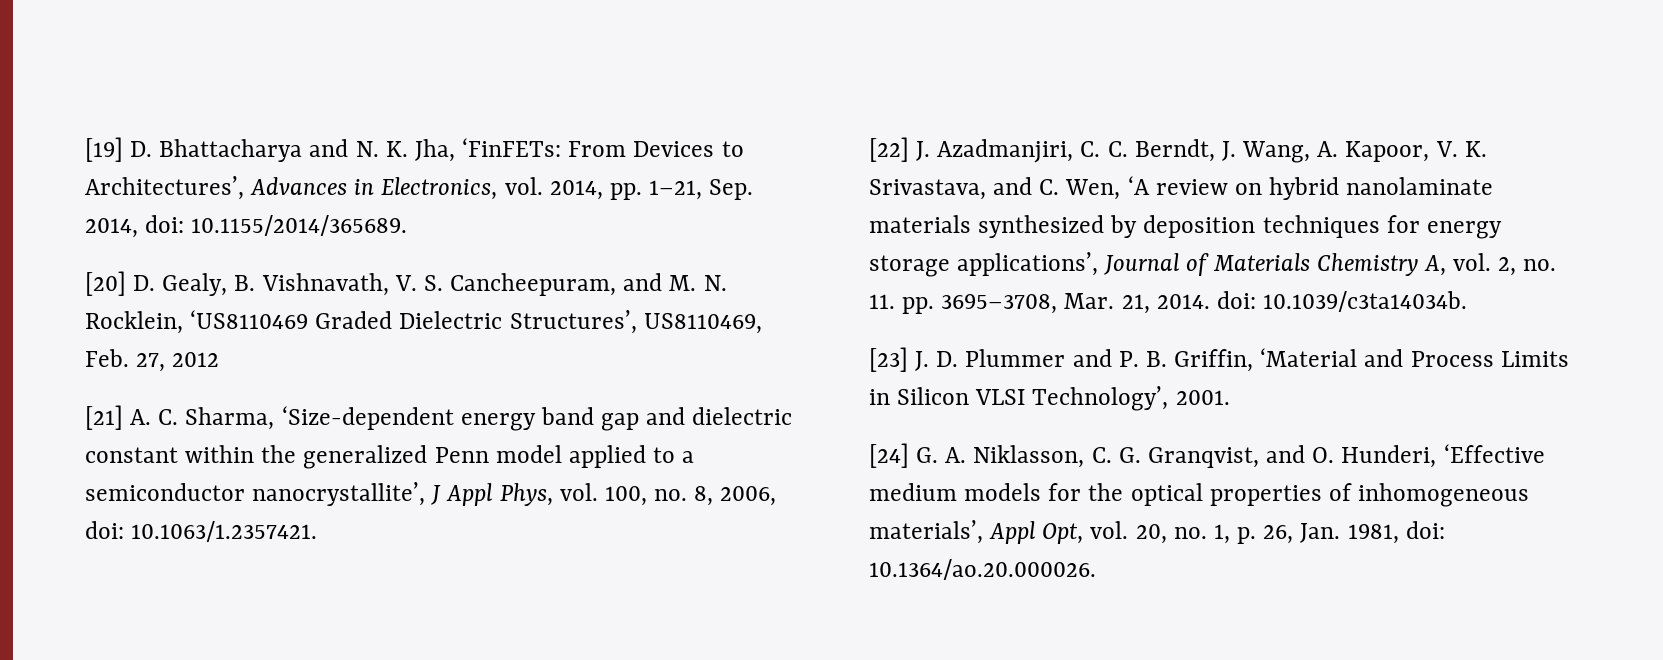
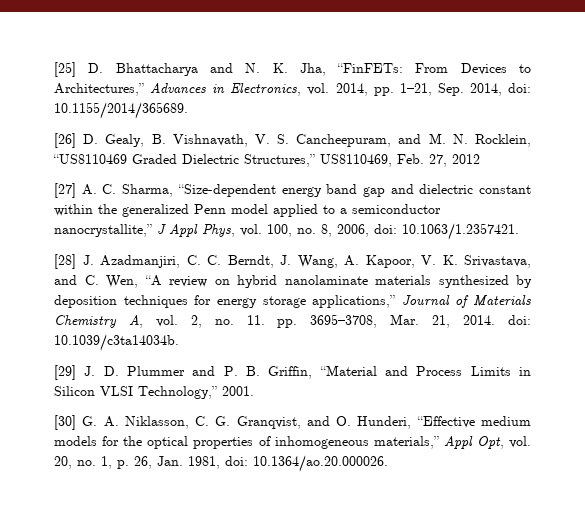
[85,137,123,162] [19] -> [54,62,76,77] [25]
[462,138,562,157] ‘FinFETs: -> [337,63,404,73] “FinFETs:
[85,176,244,200] Architectures’, -> [54,83,144,96] Architectures,”
[85,271,126,296] [20] -> [54,133,76,148] [26]
[190,310,309,329] ‘US8110469 -> [53,154,127,164] “US8110469
[509,310,637,334] Structures’, -> [244,154,315,167] Structures,”
[85,405,123,430] [21] -> [54,183,76,198] [27]
[281,406,454,430] ‘Size-dependent -> [177,184,276,197] “Size-dependent
[252,482,426,506] nanocrystallite’, -> [54,224,152,237] nanocrystallite,”
[869,137,909,162] [22] -> [54,254,76,269] [28]
[1127,176,1150,195] ‘A -> [144,275,162,286] “A
[957,252,1099,276] applications’, -> [312,295,396,308] applications,”
[869,347,908,372] [23] -> [54,365,76,380] [29]
[1260,348,1358,367] ‘Material -> [319,365,377,376] “Material
[1032,386,1169,411] Technology’, -> [138,386,217,399] Technology,”
[869,443,909,468] [24] -> [54,415,76,430] [30]
[1443,444,1545,463] ‘Effective -> [416,416,475,428] “Effective
[869,520,983,544] materials’, -> [373,436,439,449] materials,”

